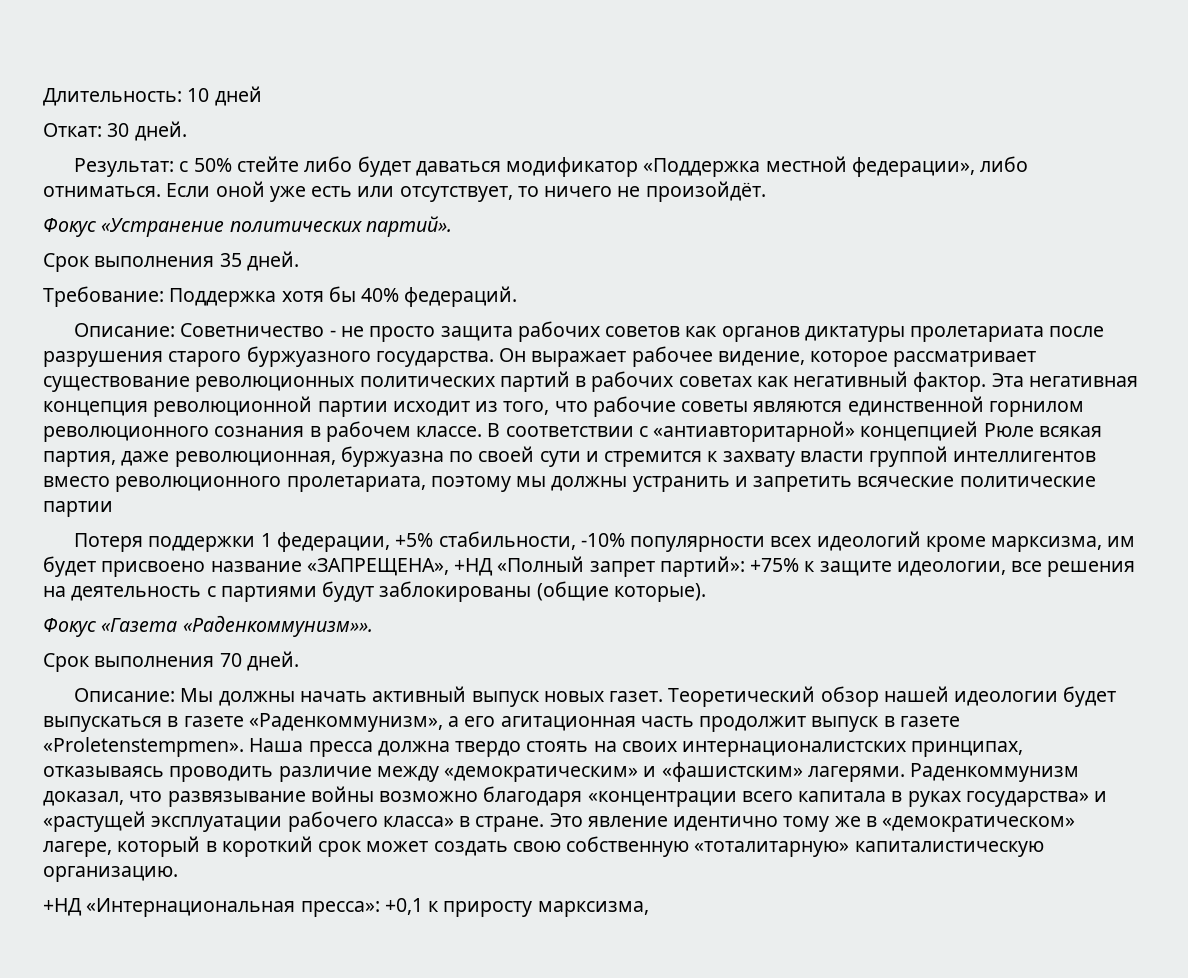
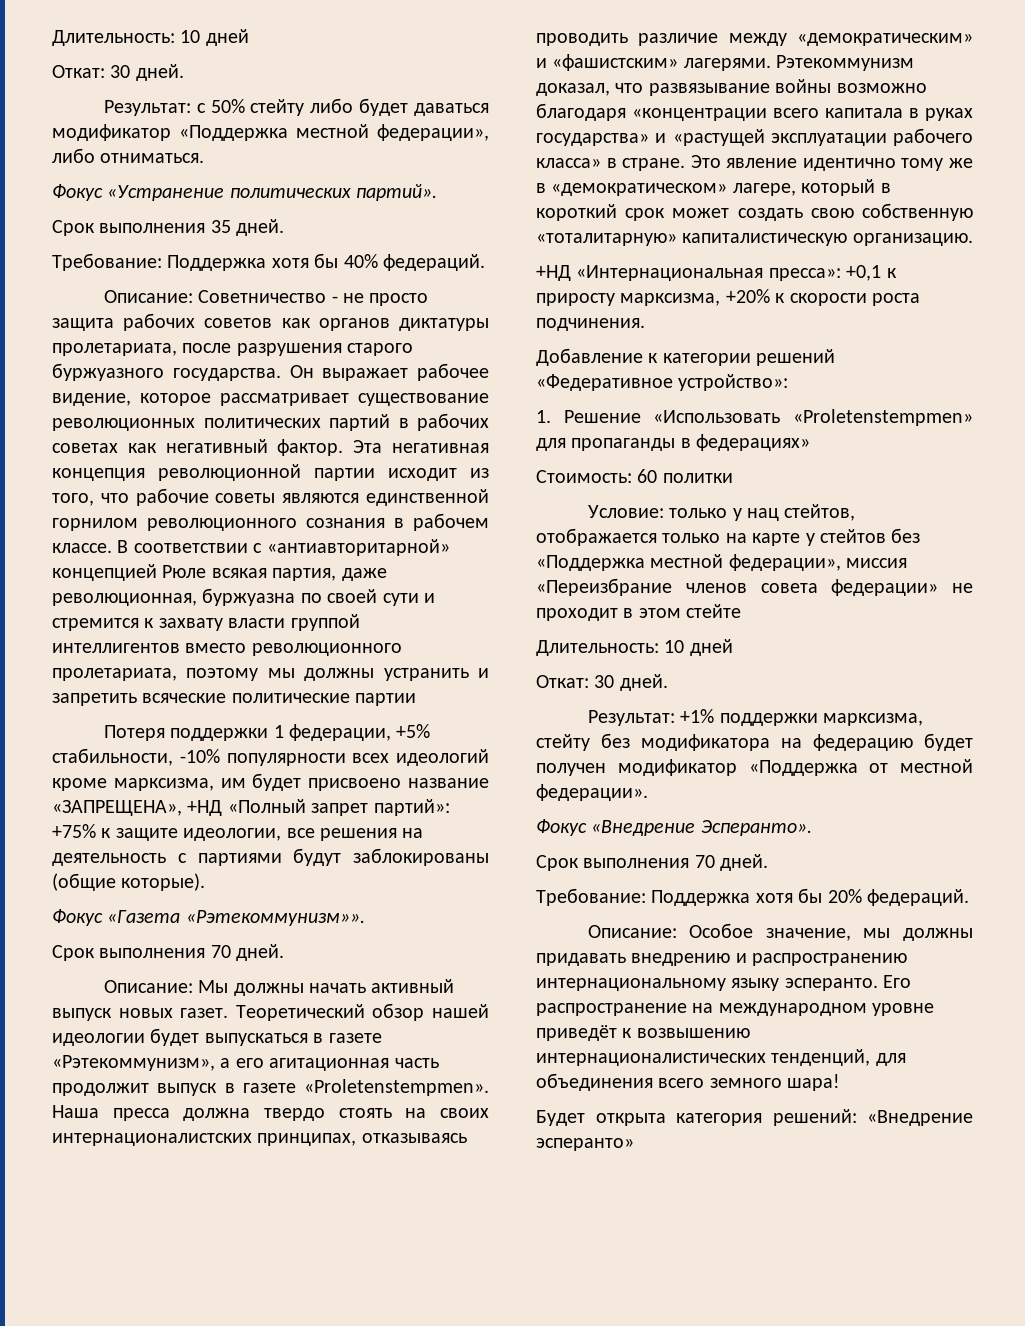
[236,156,299,172] стейте -> [250,99,305,116] стейту
[166,181,766,202] Если оной уже есть или отсутствует, то ничего не произойдёт. -> (205, 158) none
[910,326,1045,342] пролетариата -> [52,343,177,356] пролетариата,
[182,615,373,637] «Раденкоммунизм»». -> [185,910,365,926] «Рэтекоммунизм»».
[248,713,443,732] «Раденкоммунизм», -> [52,1055,215,1071] «Рэтекоммунизм»,
[910,763,1080,782] Раденкоммунизм -> [776,55,915,71] Рэтекоммунизм
(649, 909) none -> [725,289,920,306] [536,318,645,331] [536,348,836,366] [536,374,789,391] [536,409,973,426] [536,434,811,451] [536,469,733,483] [587,504,856,521] [536,528,921,546] [536,554,908,571] [536,578,973,596] [536,604,742,621] [536,639,733,656] [536,674,668,691] [587,709,923,726] [536,733,973,751] [536,759,973,776] [536,784,648,801] [536,819,812,836] [536,854,769,871] [536,888,969,906] [587,923,973,941] [536,953,908,966] [536,975,912,991] [536,1003,935,1016] [536,1025,750,1041] [536,1049,906,1066] [536,1073,841,1091] [536,1109,973,1126] [536,1138,634,1151] +20% к скорости роста подчинения. // Добавление к категории решений «Федеративное устройство»: // 1. Решение «Использовать «Proletenstempmen» для пропаганды в федерациях» // Стоимость: 60 политки // Условие: только у нац стейтов, отображается только на карте у стейтов без «Поддержка местной федерации», миссия «Переизбрание членов совета федерации» не проходит в этом стейте // Длительность: 10 дней // Откат: 30 дней. // Результат: +1% поддержки марксизма, стейту без модификатора на федерацию будет получен модификатор «Поддержка от местной федерации». // Фокус «Внедрение Эсперанто». // Срок выполнения 70 дней. // Требование: Поддержка хотя бы 20% федераций. // Описание: Особое значение, мы должны придавать внедрению и распространению интернациональному языку эсперанто. Его распространение на международном уровне приведёт к возвышению интернационалистических тенденций, для объединения всего земного шара! // Будет открыта категория решений: «Внедрение эсперанто»

